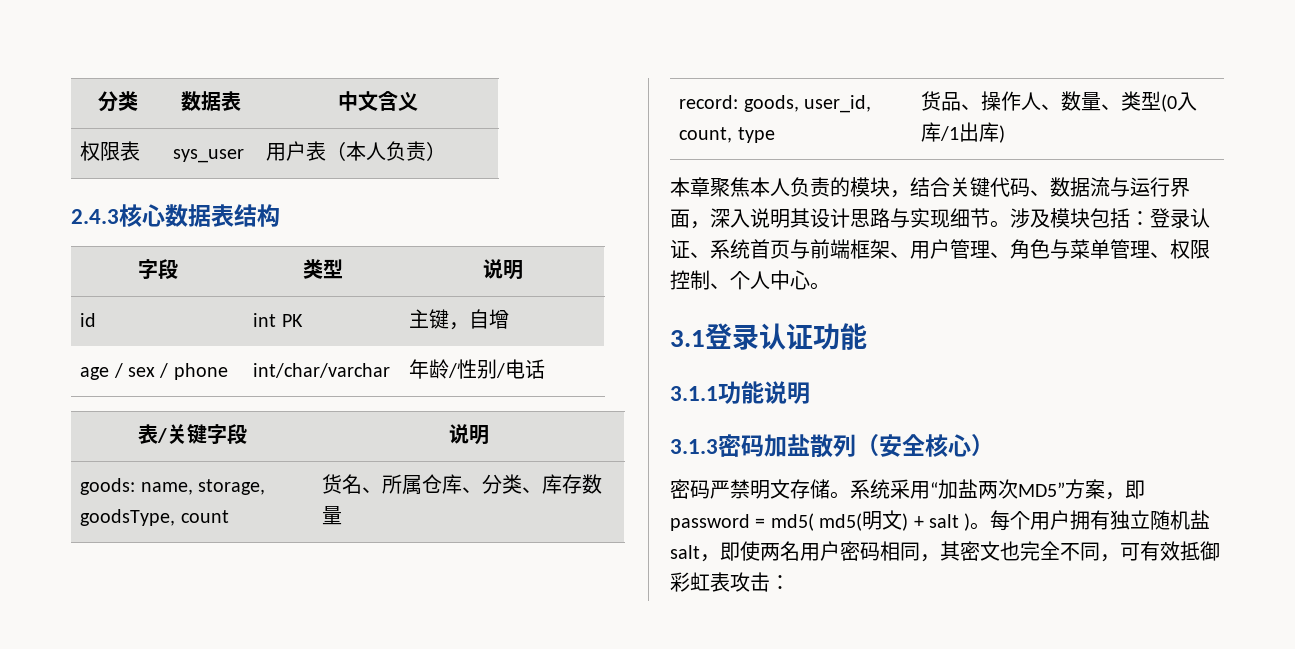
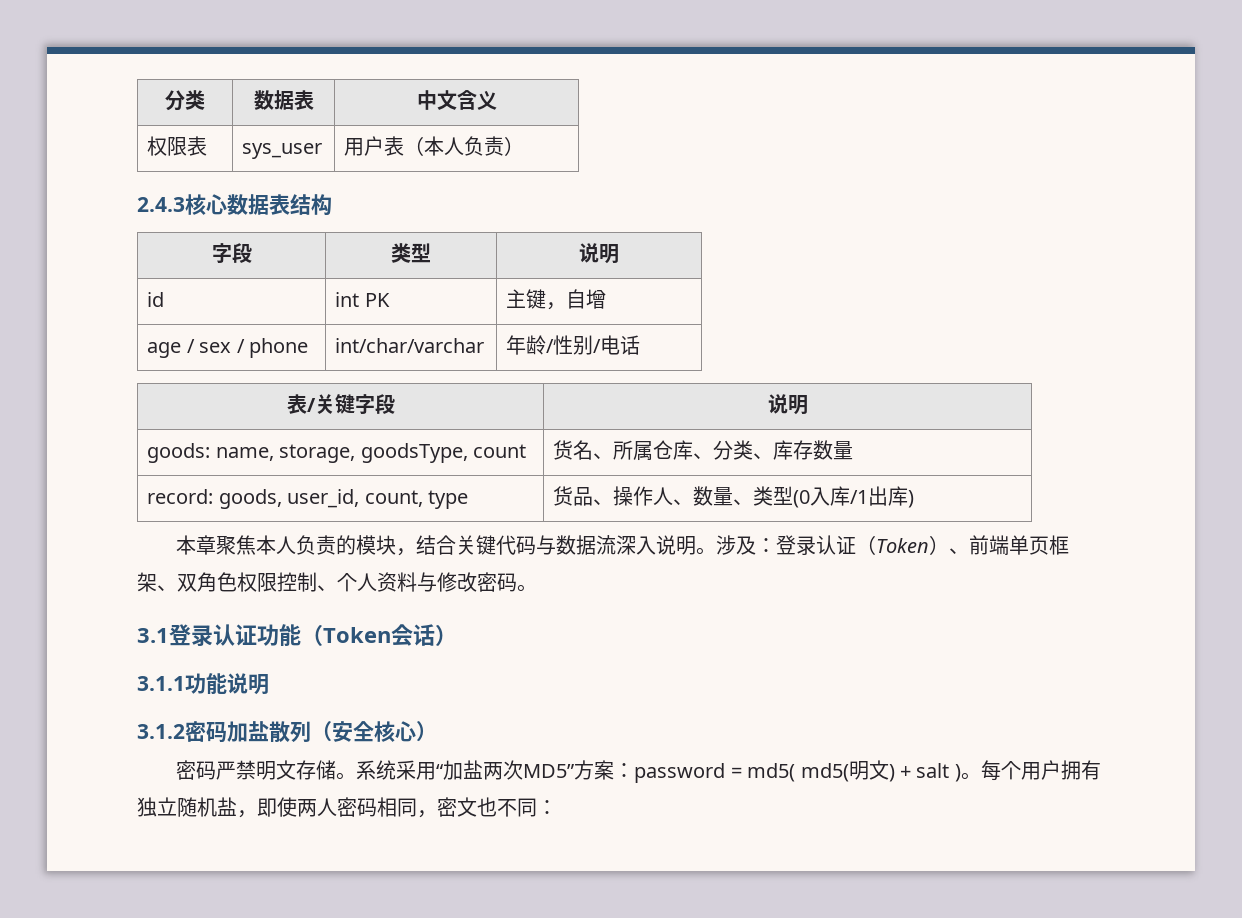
[1030,177,1190,197] [670,208,1210,229] [670,239,1210,259] [670,270,810,290] 、数据流与运行界面，深入说明其设计思路与实现细节。涉及模块包括：登录认证、系统首页与前端框架、用户管理、角色与菜单管理、权限控制、个人中心 -> [536,535,1070,555] [137,572,517,592] 与数据流深入说明。涉及：登录认证（Token）、前端单页框架、双角色权限控制、个人资料与修改密码
(867, 336) none -> [301,624,457,646] （Token会话）
[670,439,718,454] 3.1.3 -> [137,724,185,739] 3.1.2
[1105,480,1145,500] ，即 -> [614,763,635,778] ：
[670,545,700,559] salt -> (237, 806) none
[780,541,840,561] 名用户 -> [317,798,337,816] 人
[940,541,1220,562] [670,572,770,592] 其密文也完全不同，可有效抵御彩虹表攻击 -> [437,797,537,817] 密文也不同

